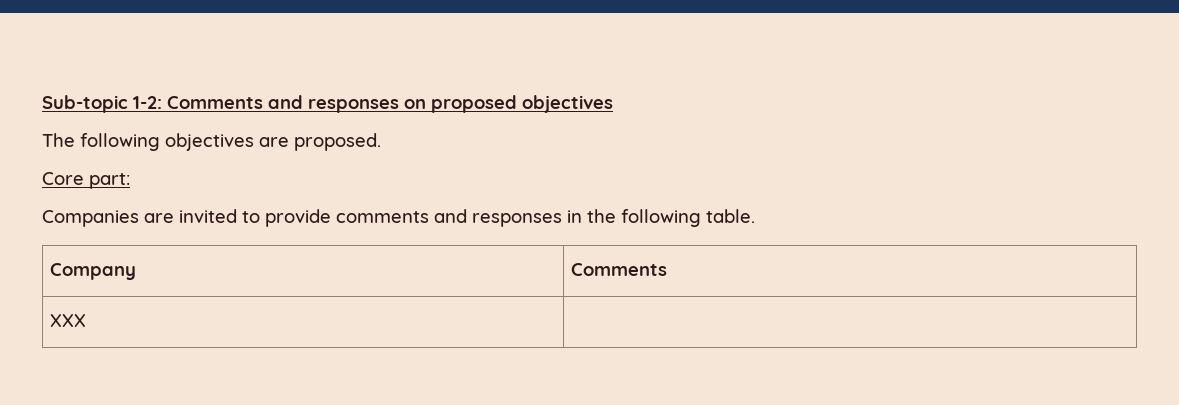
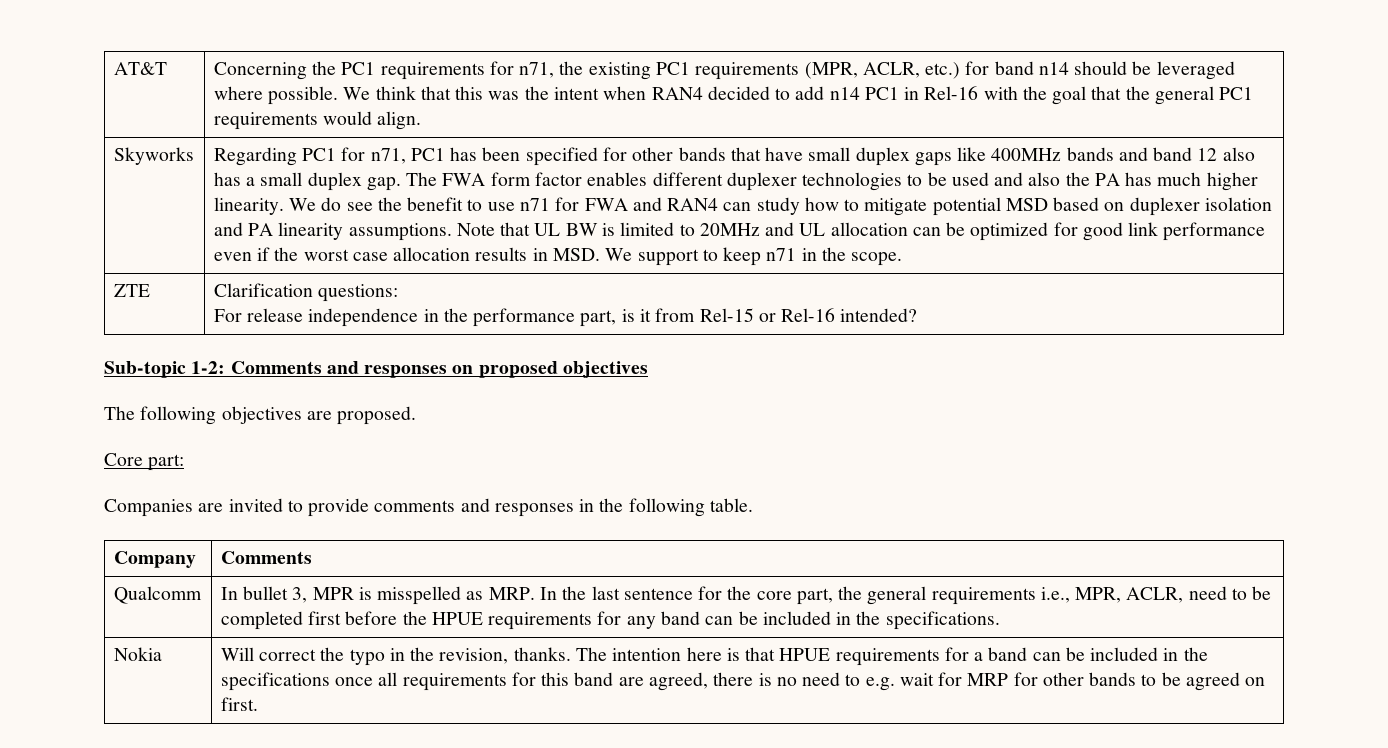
(42, 104) none -> [113,62,167,75] [213,61,1235,80] [213,86,1254,105] [213,111,422,130] [113,147,194,165] [213,147,1255,166] [213,172,1258,191] [213,197,1272,216] [213,222,1266,241] [213,247,903,266] [113,284,150,297] [213,283,399,302] [213,308,918,327] AT&T | Concerning the PC1 requirements for n71, the existing PC1 requirements (MPR, ACLR, etc.) for band n14 should be leveraged where possible. We think that this was the intent when RAN4 decided to add n14 PC1 in Rel-16 with the goal that the general PC1 requirements would align. // Skyworks | Regarding PC1 for n71, PC1 has been specified for other bands that have small duplex gaps like 400MHz bands and band 12 also has a small duplex gap. The FWA form factor enables different duplexer technologies to be used and also the PA has much higher linearity. We do see the benefit to use n71 for FWA and RAN4 can study how to mitigate potential MSD based on duplexer isolation and PA linearity assumptions. Note that UL BW is limited to 20MHz and UL allocation can be optimized for good link performance even if the worst case allocation results in MSD. We support to keep n71 in the scope. // ZTE | Clarification questions: // For release independence in the performance part, is it from Rel-15 or Rel-16 intended? //
[50,314,87,327] XXX | -> [113,586,202,604] [220,586,1272,605] [220,611,1000,630] [113,647,162,661] [220,647,1208,666] [220,672,1266,691] [220,697,258,711] Qualcomm | In bullet 3, MPR is misspelled as MRP. In the last sentence for the core part, the general requirements i.e., MPR, ACLR, need to be completed first before the HPUE requirements for any band can be included in the specifications. // Nokia | Will correct the typo in the revision, thanks. The intention here is that HPUE requirements for a band can be included in the specifications once all requirements for this band are agreed, there is no need to e.g. wait for MRP for other bands to be agreed on first.

